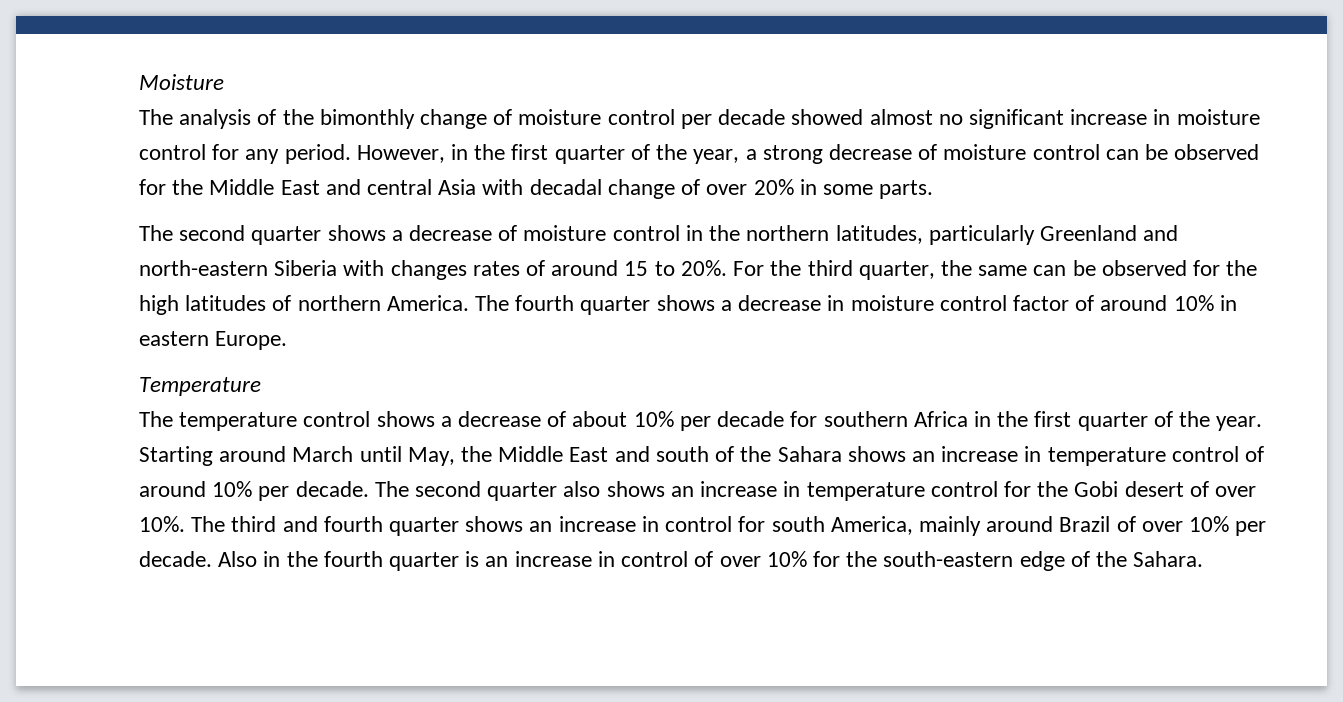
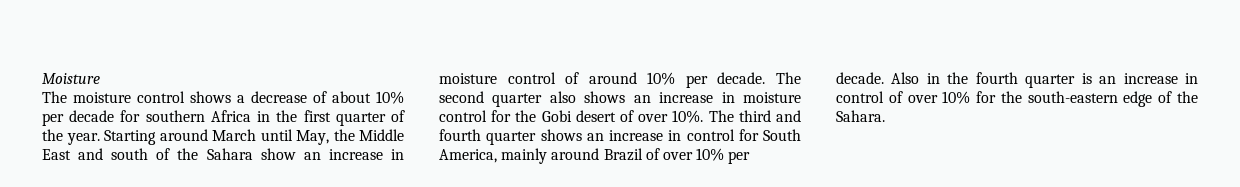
[179,109,1260,129] [139,144,1260,164] [139,179,934,199] [139,225,1179,245] [139,260,1258,280] [139,295,1237,315] [139,331,288,350] [139,377,261,396] [139,411,298,431] analysis of the bimonthly change of moisture control per decade showed almost no significant increase in moisture control for any period. However, in the first quarter of the year, a strong decrease of moisture control can be observed for the Middle East and central Asia with decadal change of over 20% in some parts. // The second quarter shows a decrease of moisture control in the northern latitudes, particularly Greenland and north-eastern Siberia with changes rates of around 15 to 20%. For the third quarter, the same can be observed for the high latitudes of northern America. The fourth quarter shows a decrease in moisture control factor of around 10% in eastern Europe. // Temperature // The temperature -> [73,92,131,103] moisture
[847,446,1166,466] shows an increase in temperature -> [260,148,404,160] [439,73,497,84] show an increase in moisture
[806,482,925,501] temperature -> [743,92,801,103] moisture
[771,516,825,532] south -> [763,129,801,141] South

